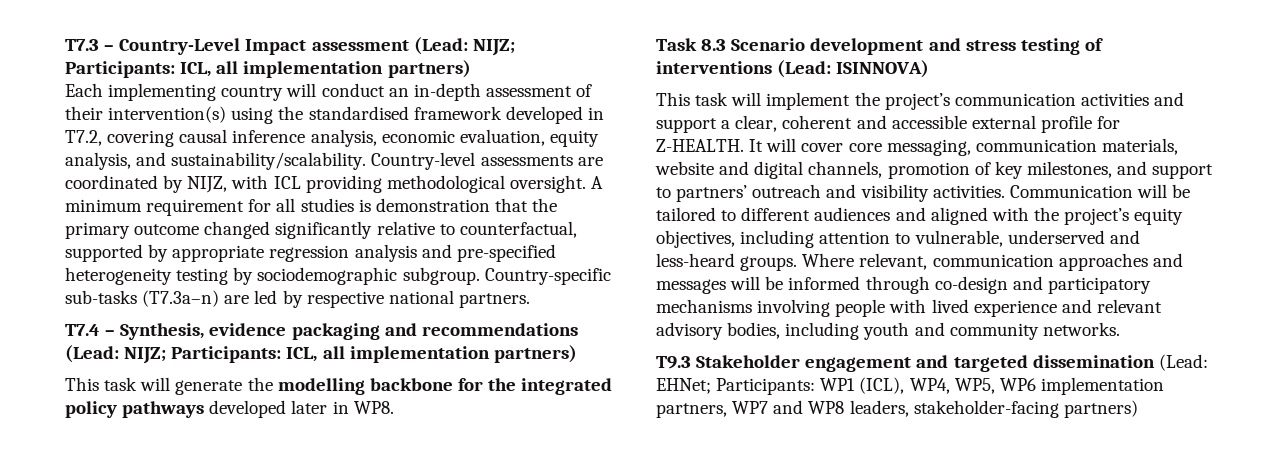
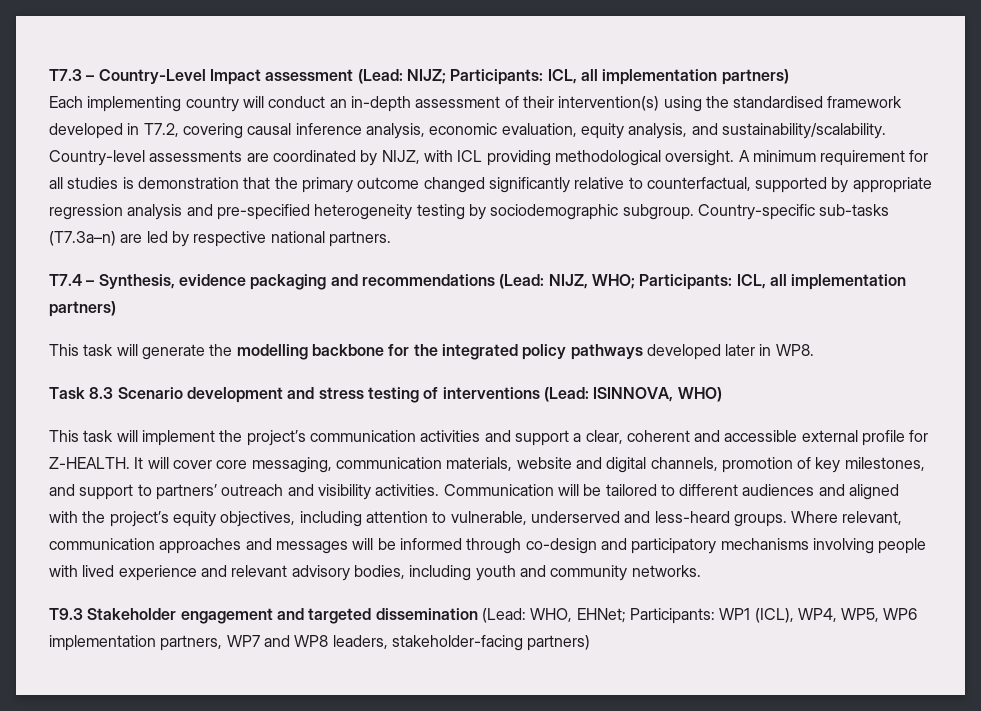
[124,347,167,364] NIJZ; -> [548,274,635,289] NIJZ, WHO;
[836,60,930,78] ISINNOVA) -> [593,387,722,402] ISINNOVA, WHO)
(1208, 362) none -> [530,608,573,622] WHO,

